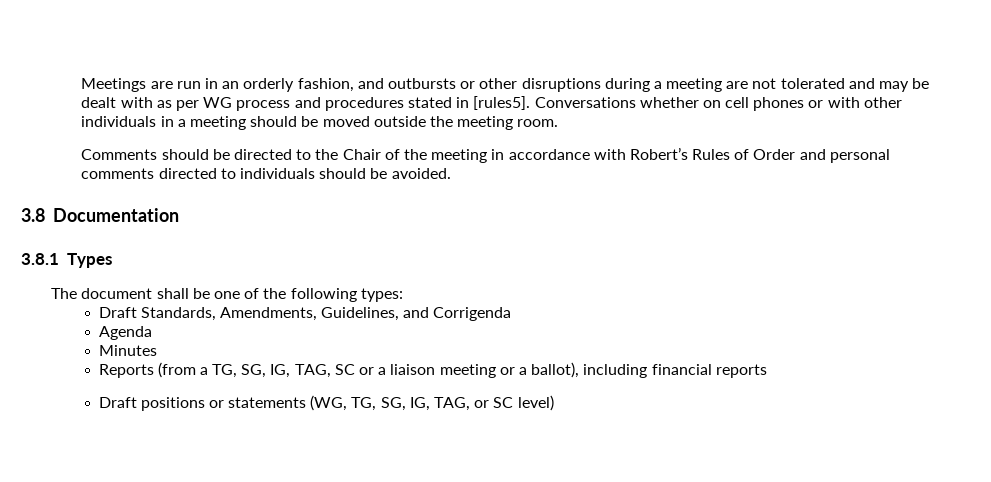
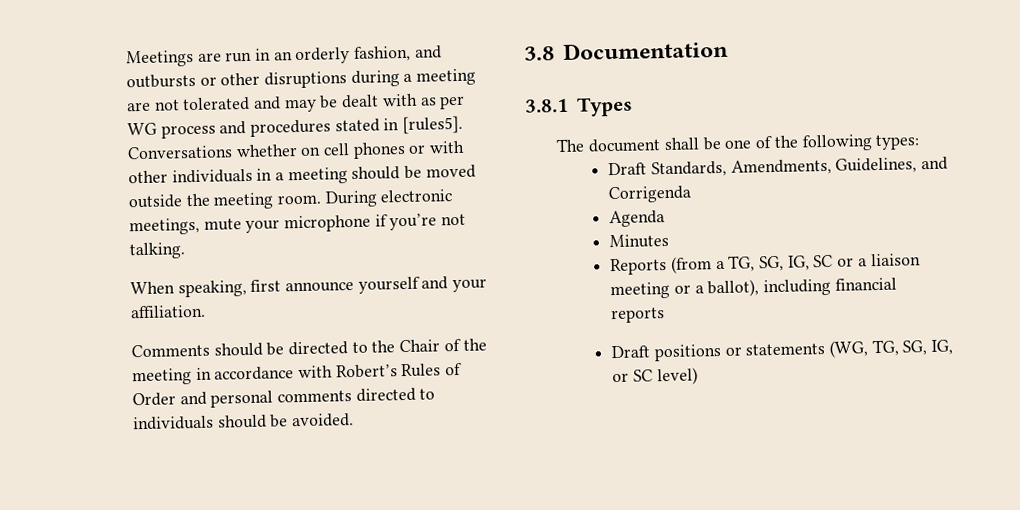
(559, 123) none -> [324,189,453,208] [128,213,467,236] [128,242,186,260] [129,276,488,298] [129,304,206,319] During electronic meetings, mute your microphone if you’re not talking. // When speaking, first announce yourself and your affiliation.
[294,364,331,378] TAG, -> (810, 263) none
[434,397,471,411] TAG, -> (954, 347) none

